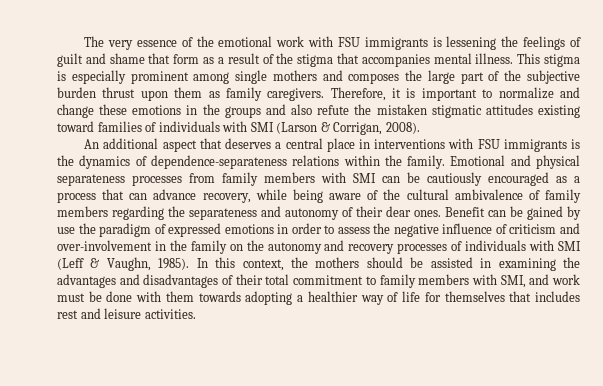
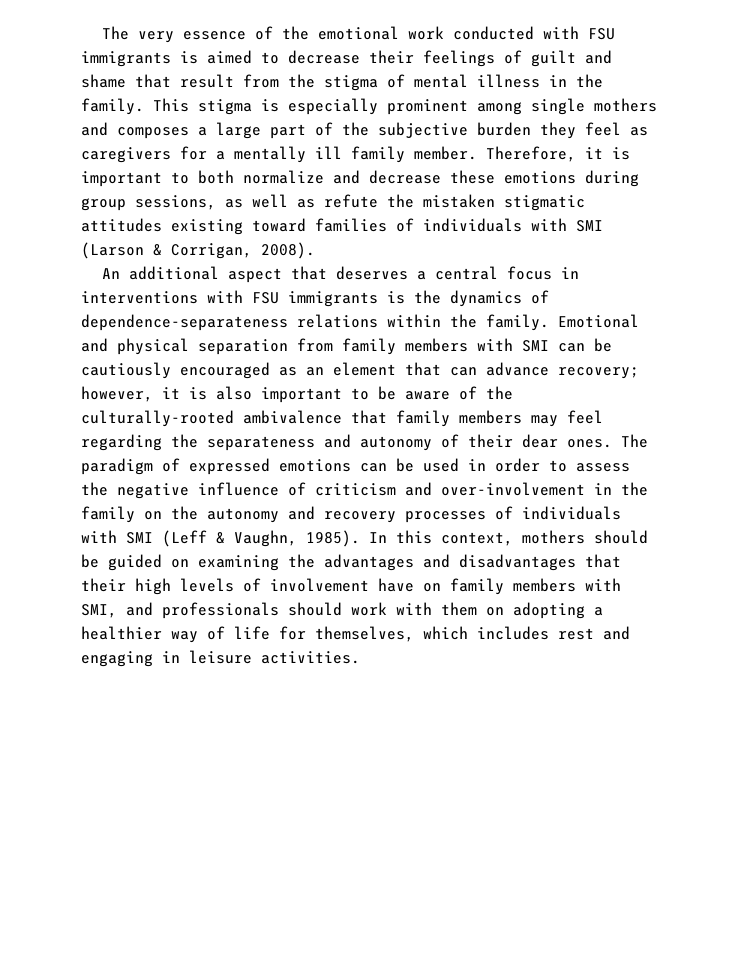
[308,36,519,50] with FSU immigrants is lessening the -> [453,26,616,40] [81,50,414,67] conducted with FSU immigrants is aimed to decrease their
[173,53,514,67] form as a result of the stigma that accompanies mental illness. -> [180,74,603,91] [81,98,144,115] result from the stigma of mental illness in the family.
[405,70,423,81] the -> [198,127,207,136] a
[102,87,325,101] thrust upon them as family caregivers. -> [540,122,648,139] [81,146,477,163] they feel as caregivers for a mentally ill family member.
(493, 93) none -> [198,170,234,184] both
[57,104,94,118] change -> [369,170,441,184] decrease
[186,104,313,118] in the groups and also -> [585,170,639,187] [81,194,315,211] during group sessions, as well as
[326,138,355,152] place -> [507,266,553,280] focus
[57,174,182,186] separateness processes -> [198,339,288,355] separation
[574,176,580,183] [57,192,96,203] a process -> [306,362,396,376] an element
[202,189,581,203] [57,206,108,217] recovery, while being aware of the cultural ambivalence of family members -> [558,367,639,379] [81,386,513,403] [81,410,603,427] recovery; however, it is also important to be aware of the culturally-rooted ambivalence that family members may feel
[445,206,581,220] [57,223,96,234] Benefit can be gained by use the -> [621,434,648,448] The
(274, 229) none -> [360,458,459,472] can be used
[290,257,308,268] the -> (513, 539) none
[430,257,492,268] assisted in -> [108,554,189,571] guided on
[222,274,376,285] of their total commitment to -> [585,554,621,568] [81,578,441,595] that their high levels of involvement have on
[551,274,580,285] [57,291,133,302] work must be done -> [162,602,387,619] professionals should work
[198,291,241,302] towards -> [486,607,504,616] on
[444,291,532,302] themselves that -> [315,626,468,642] themselves, which
(101, 313) none -> [81,651,180,667] engaging in

